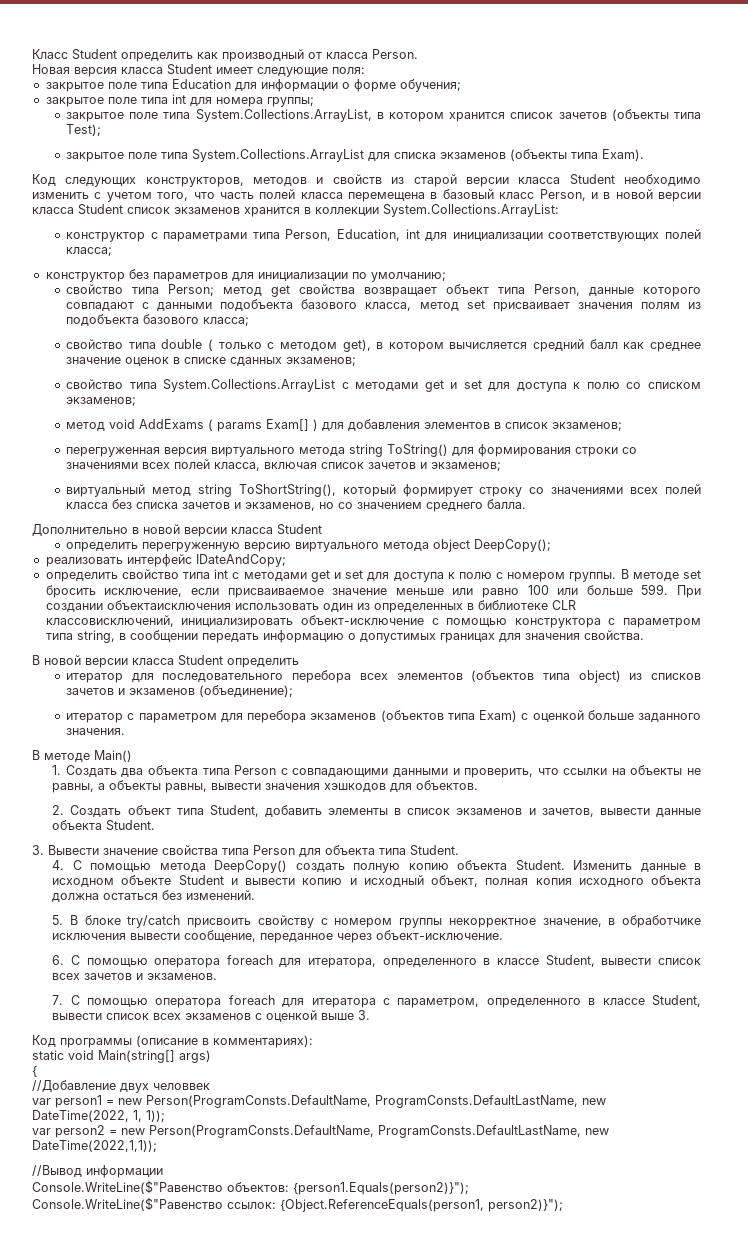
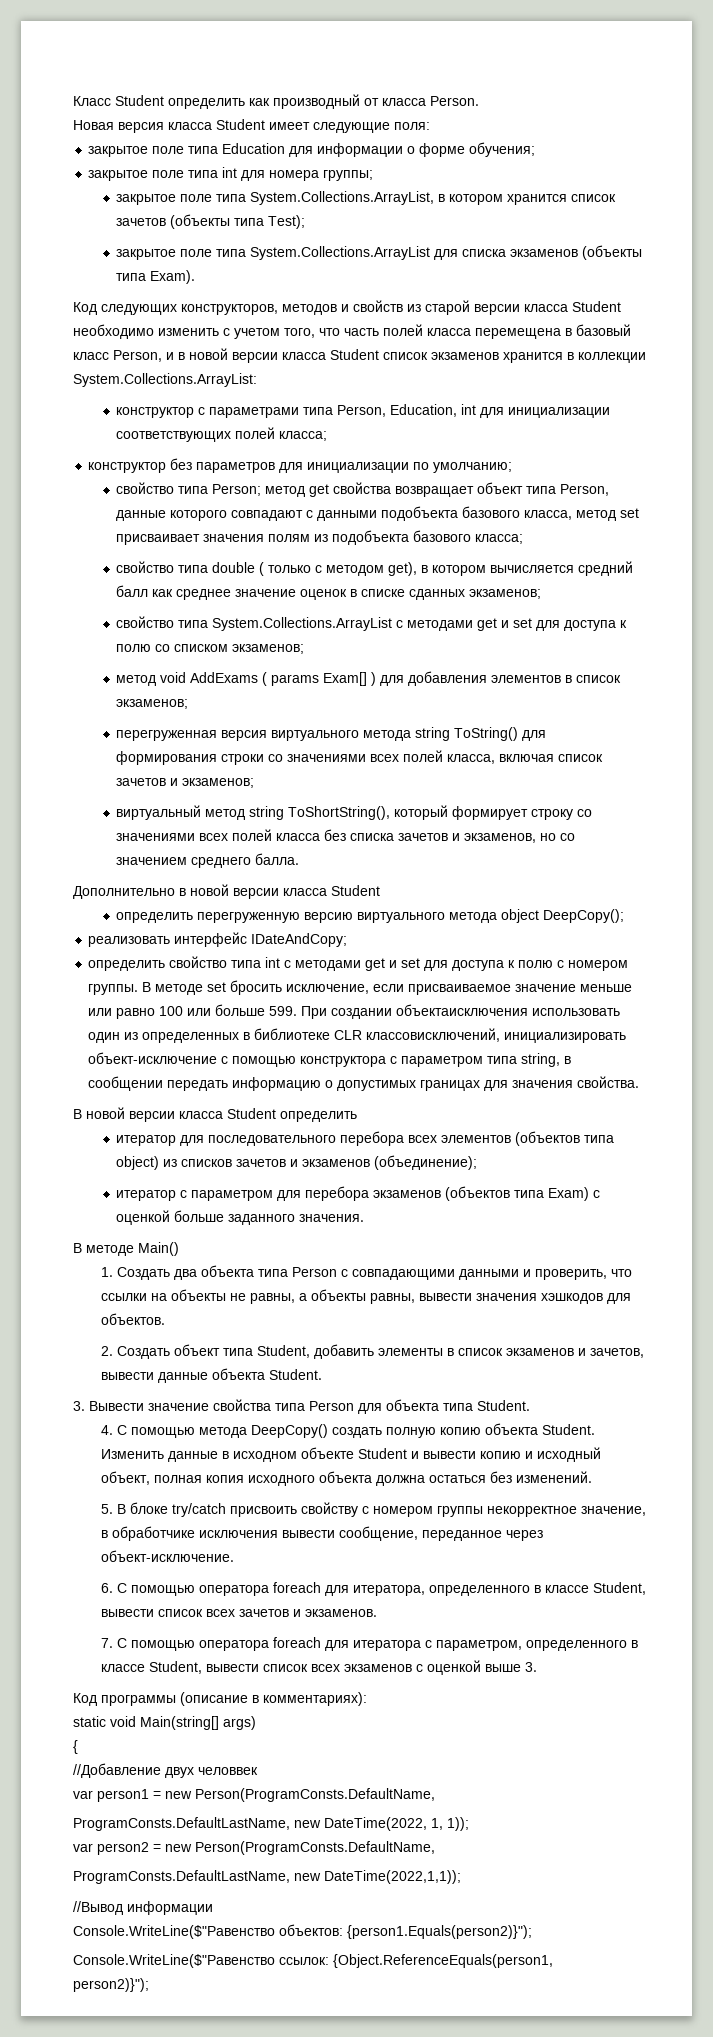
(371, 1101) none -> (435, 1795) //
(374, 1131) none -> (435, 1848) //
(484, 1205) none -> (553, 1961) //

